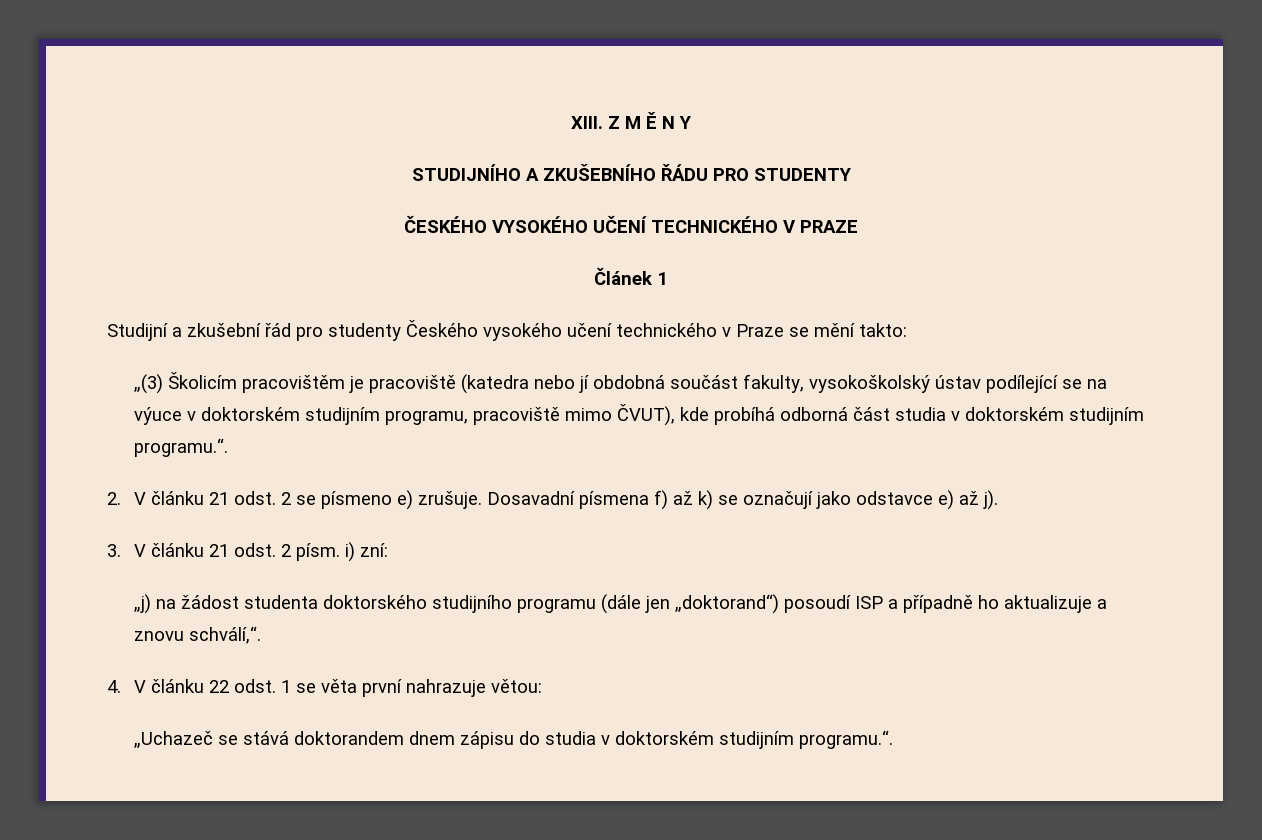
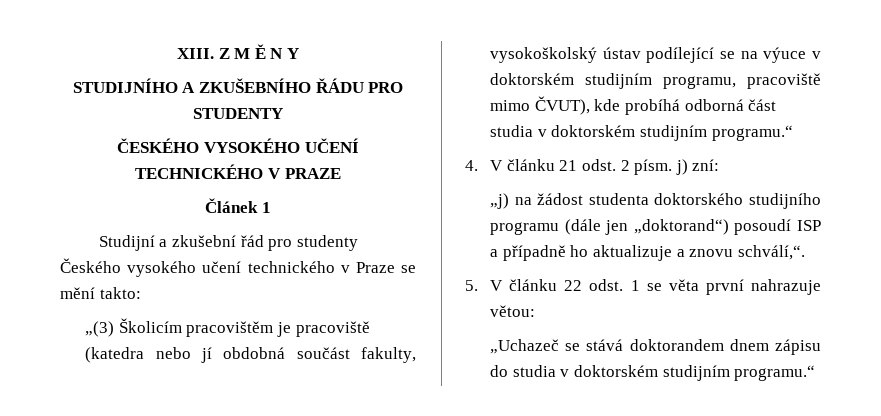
[134,438,229,457] [107,490,999,510] [107,544,121,557] programu.“. // 2. V článku 21 odst. 2 se písmeno e) zrušuje. Dosavadní písmena f) až k) se označují jako odstavce e) až j). // 3. -> [711,125,793,141] [465,160,478,171] programu.“ // 4.
[345,542,356,562] i) -> [675,159,688,175] j)
[107,680,121,693] 4. -> [465,280,478,291] 5.
[799,730,894,749] programu.“. -> [734,365,816,381] programu.“

